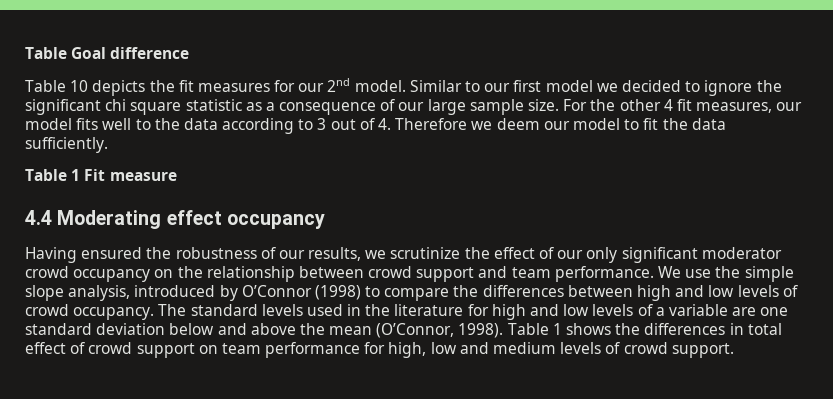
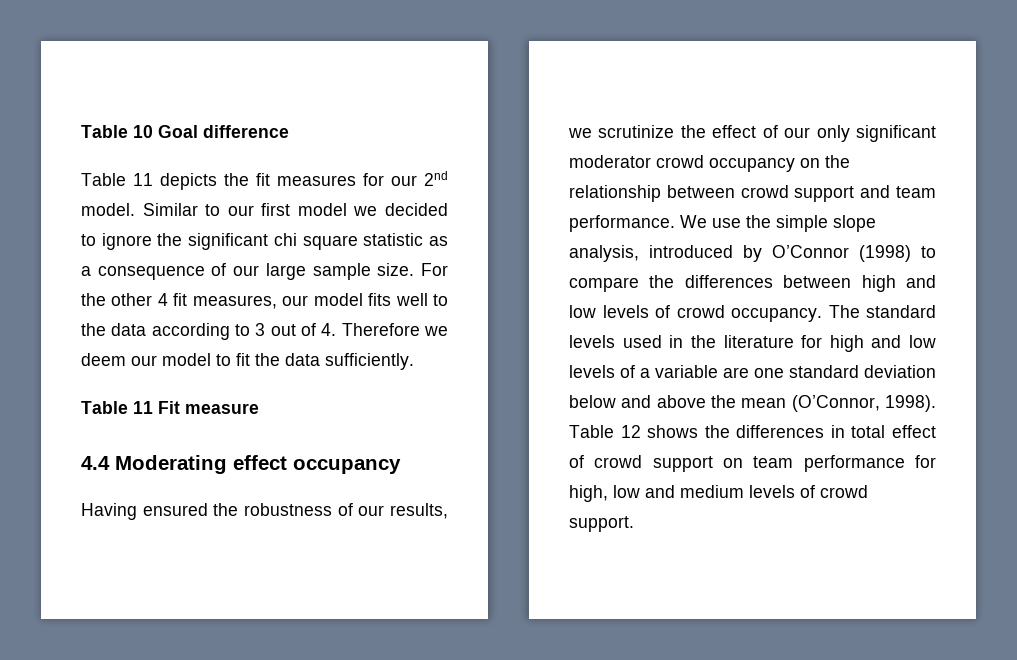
[25,47,67,59] Table -> [81,125,153,138] Table 10
[70,80,89,92] 10 -> [133,173,153,186] 11
[71,169,81,181] 1 -> [133,401,153,414] 11
[552,323,562,335] 1 -> [620,425,641,438] 12

